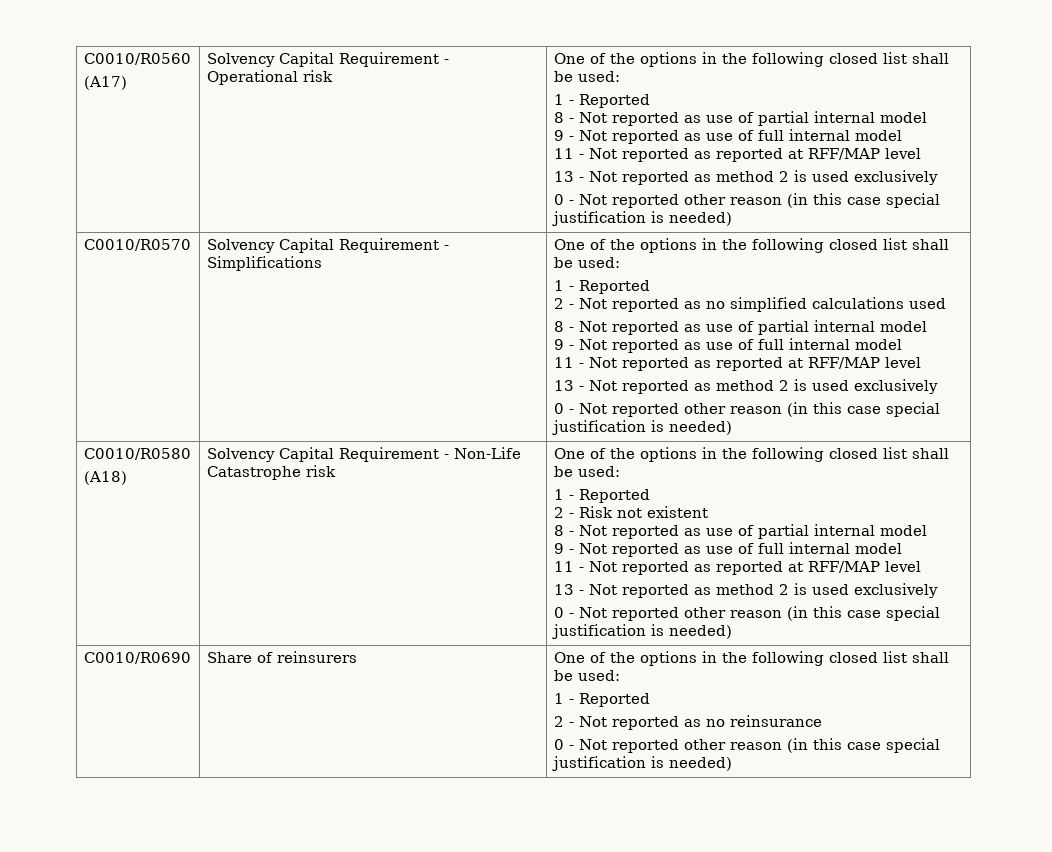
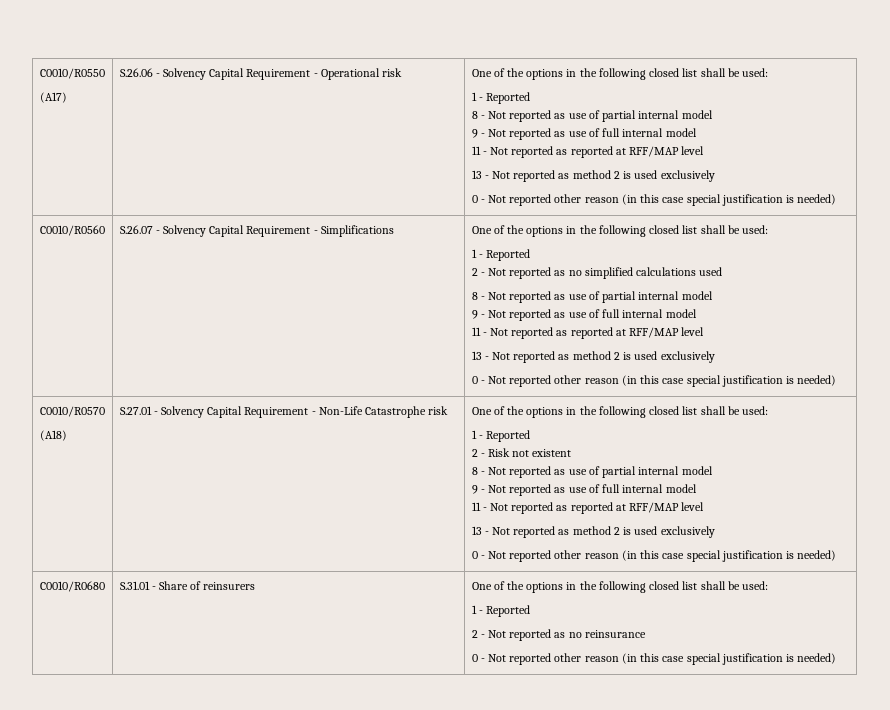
[83,53,191,65] C0010/R0560 -> [39,68,105,79] C0010/R0550
(127, 83) none -> [119,68,160,77] S.26.06 -
[83,239,191,251] C0010/R0570 | -> [39,225,105,236] [119,225,160,234] C0010/R0560 | S.26.07 -
[83,448,191,460] C0010/R0580 -> [39,406,105,417] C0010/R0570
(127, 478) none -> [119,406,158,415] S.27.01 -
[83,652,191,664] C0010/R0690 | -> [39,581,105,592] [119,581,156,590] C0010/R0680 | S.31.01 -

